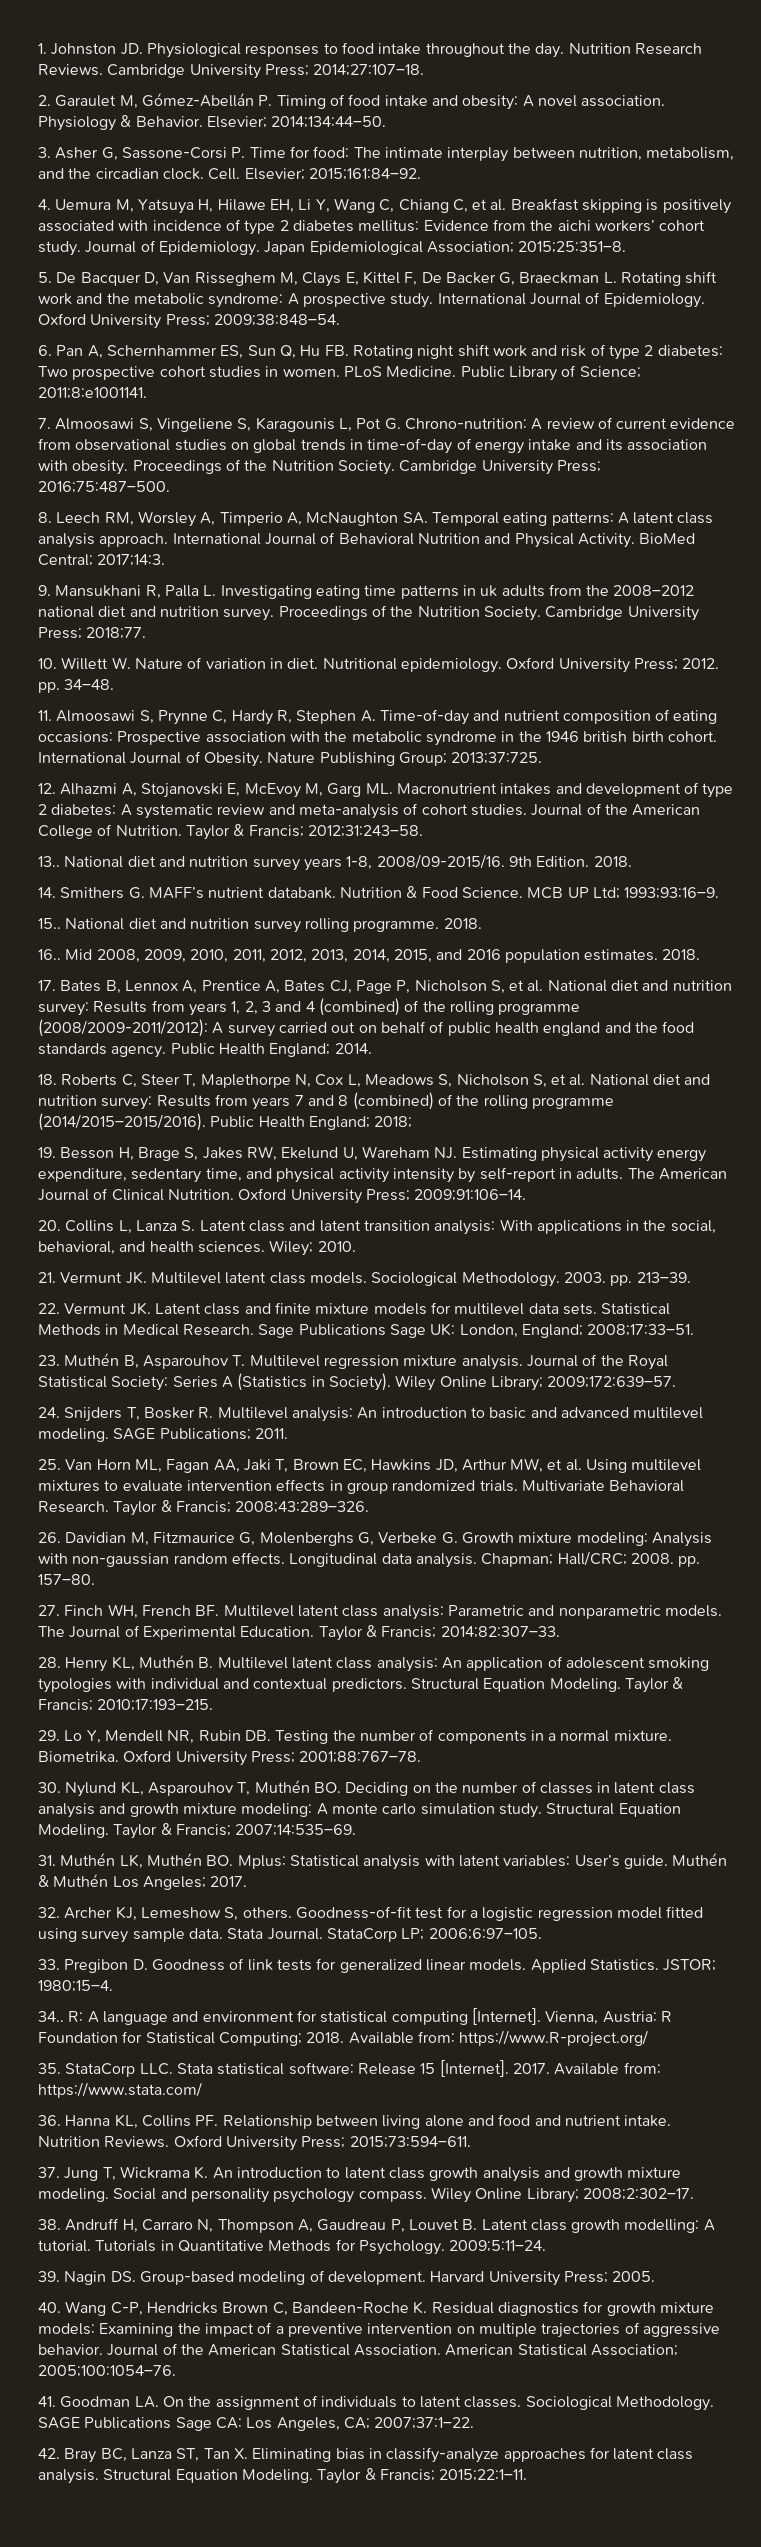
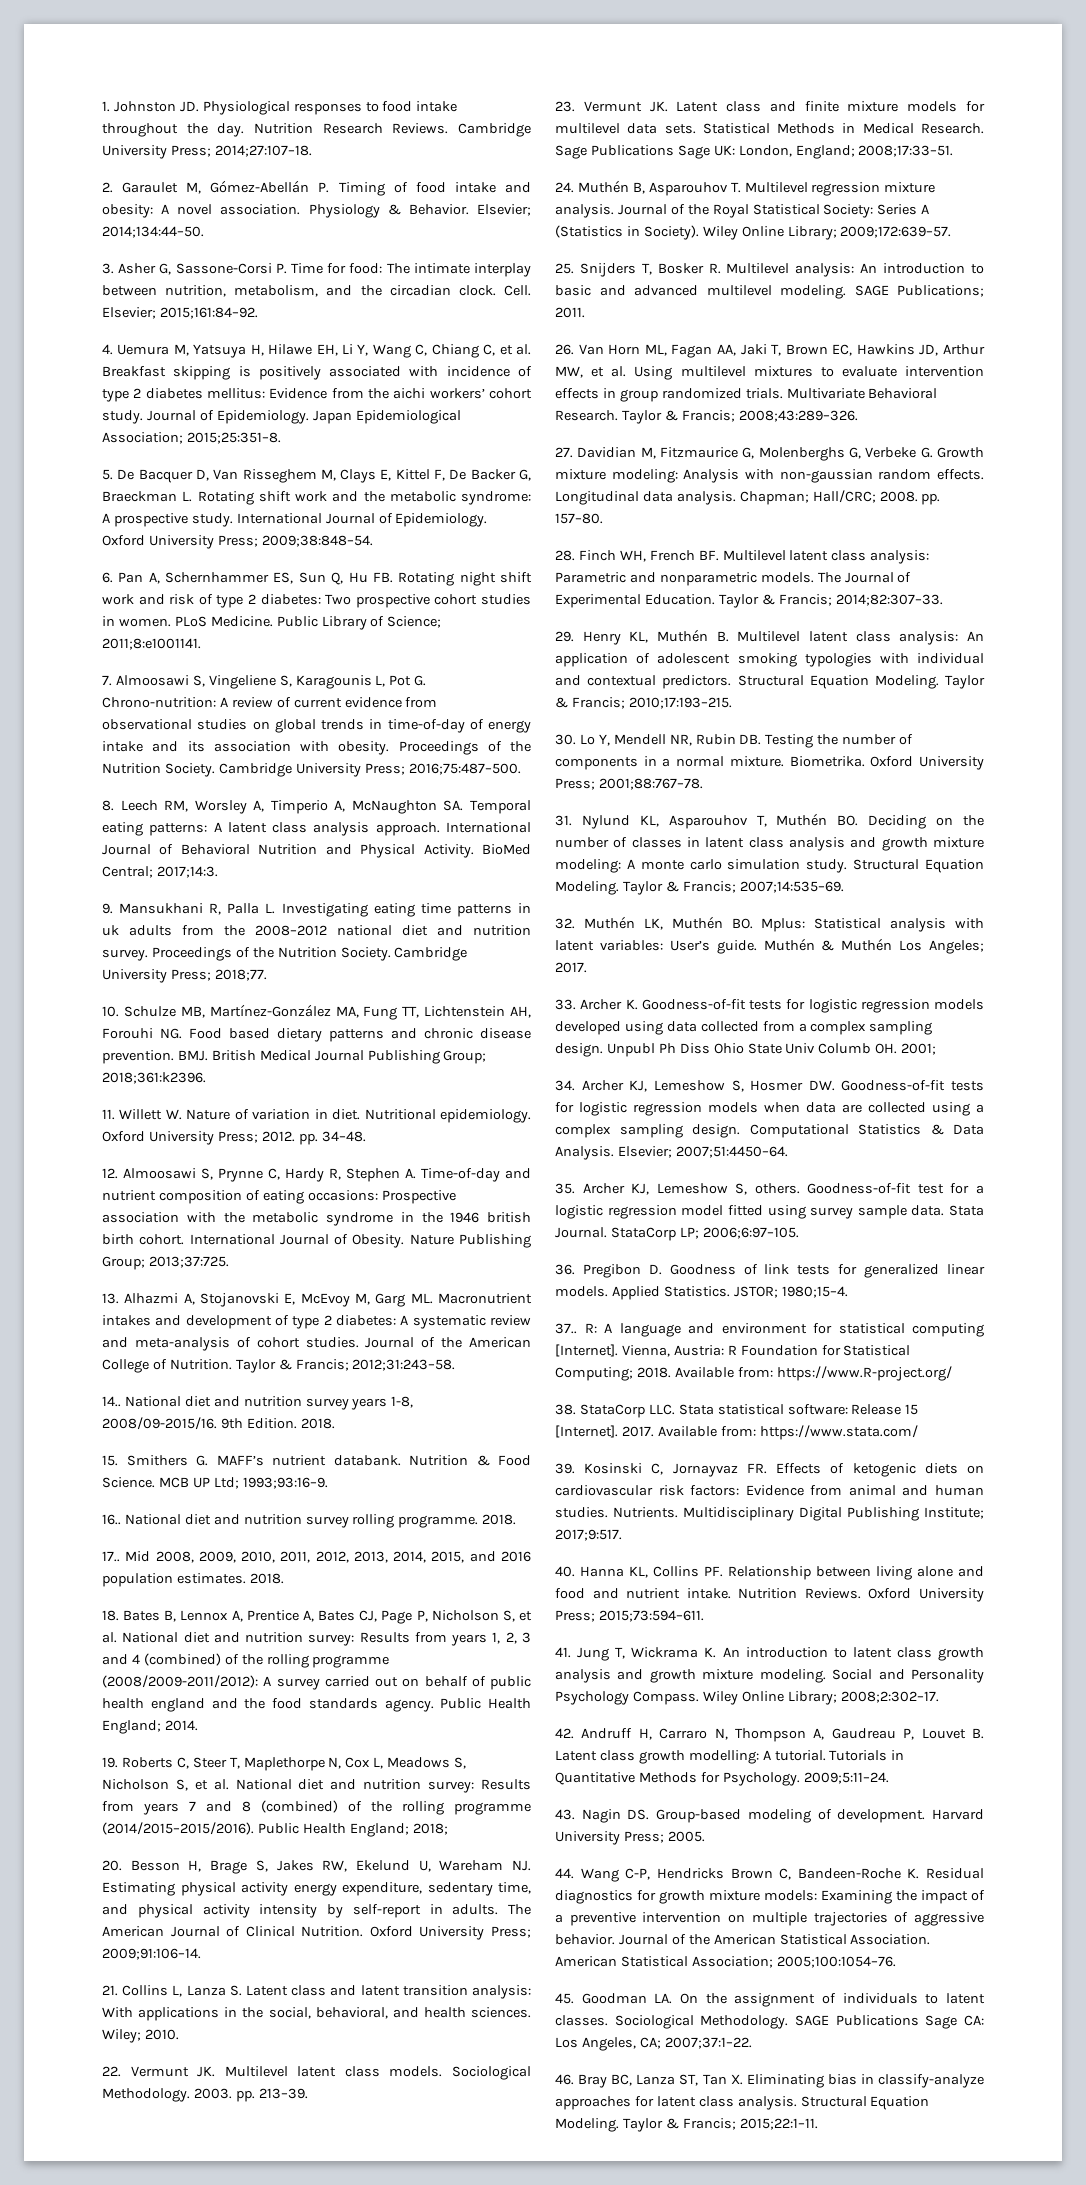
(57, 663) none -> [123,1004,531,1020] [102,1028,531,1042] [102,1050,487,1064] [102,1072,206,1084] [102,1109,115,1120] Schulze MB, Martínez-González MA, Fung TT, Lichtenstein AH, Forouhi NG. Food based dietary patterns and chronic disease prevention. BMJ. British Medical Journal Publishing Group; 2018;361:k2396. // 11.
[38,710,52,721] 11. -> [102,1168,118,1179] 12.
[38,783,56,794] 12. -> [102,1293,119,1304] 13.
[38,856,60,867] 13.. -> [102,1396,121,1407] 14..
[38,887,56,898] 14. -> [102,1455,118,1466] 15.
[38,918,61,929] 15.. -> [102,1514,121,1525] 16..
[38,949,61,960] 16.. -> [102,1551,120,1562] 17..
[38,980,56,991] 17. -> [102,1610,119,1621] 18.
[38,1074,57,1085] 18. -> [102,1757,118,1768] 19.
[38,1147,56,1158] 19. -> [102,1860,122,1871] 20.
[38,1220,61,1231] 20. -> [102,1985,118,1996] 21.
[38,1272,56,1283] 21. -> [102,2066,121,2077] 22.
[38,1303,60,1314] 22. -> [555,101,575,112] 23.
[38,1355,60,1366] 23. -> [555,182,574,193] 24.
[38,1407,60,1418] 24. -> [555,263,574,274] 25.
[38,1459,61,1470] 25. -> [555,344,574,355] 26.
[38,1532,61,1543] 26. -> [555,447,573,458] 27.
[38,1605,60,1616] 27. -> [555,550,575,561] 28.
[38,1657,61,1668] 28. -> [555,631,574,642] 29.
[38,1730,60,1741] 29. -> [555,734,576,745] 30.
[38,1782,61,1793] 30. -> [555,815,572,826] 31.
[38,1855,56,1866] 31. -> [555,918,575,929] 32.
[38,1907,60,1918] 32. -> [555,999,984,1013] [555,1021,933,1035] [555,1043,937,1057] [555,1080,984,1092] [555,1102,984,1116] [555,1124,984,1138] [555,1146,788,1160] [555,1183,575,1194] 33. Archer K. Goodness-of-fit tests for logistic regression models developed using data collected from a complex sampling design. Unpubl Ph Diss Ohio State Univ Columb OH. 2001; // 34. Archer KJ, Lemeshow S, Hosmer DW. Goodness-of-fit tests for logistic regression models when data are collected using a complex sampling design. Computational Statistics & Data Analysis. Elsevier; 2007;51:4450–64. // 35.
[38,1959,60,1970] 33. -> [555,1264,575,1275] 36.
[38,2011,64,2022] 34.. -> [555,1323,577,1334] 37..
[38,2063,61,2074] 35. -> [555,1404,576,1415] 38.
[38,2115,61,2126] 36. -> [555,1463,984,1477] [555,1485,984,1496] [555,1507,984,1521] [555,1529,622,1541] [555,1566,575,1577] 39. Kosinski C, Jornayvaz FR. Effects of ketogenic diets on cardiovascular risk factors: Evidence from animal and human studies. Nutrients. Multidisciplinary Digital Publishing Institute; 2017;9:517. // 40.
[38,2167,60,2178] 37. -> [555,1647,571,1658] 41.
[190,2188,427,2203] personality psychology compass. -> [911,1669,984,1683] [555,1691,699,1705] Personality Psychology Compass.
[38,2219,61,2230] 38. -> [555,1728,574,1739] 42.
[38,2271,60,2282] 39. -> [555,1809,575,1820] 43.
[38,2302,61,2313] 40. -> [555,1868,574,1879] 44.
[38,2396,56,2407] 41. -> [555,1993,574,2004] 45.
[38,2448,60,2459] 42. -> [555,2074,574,2085] 46.

